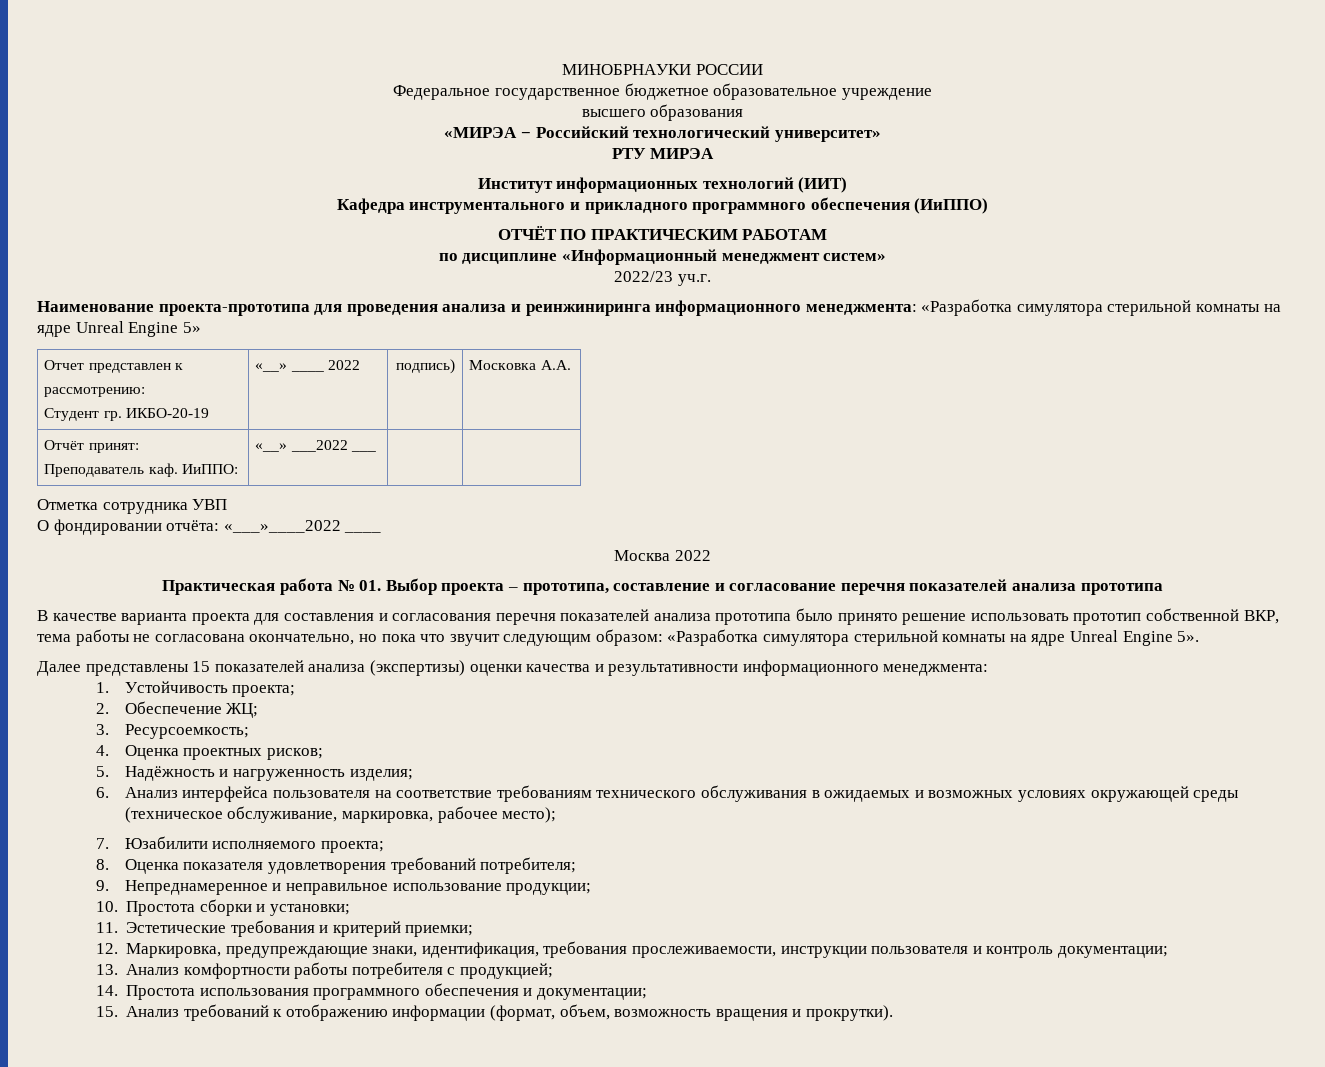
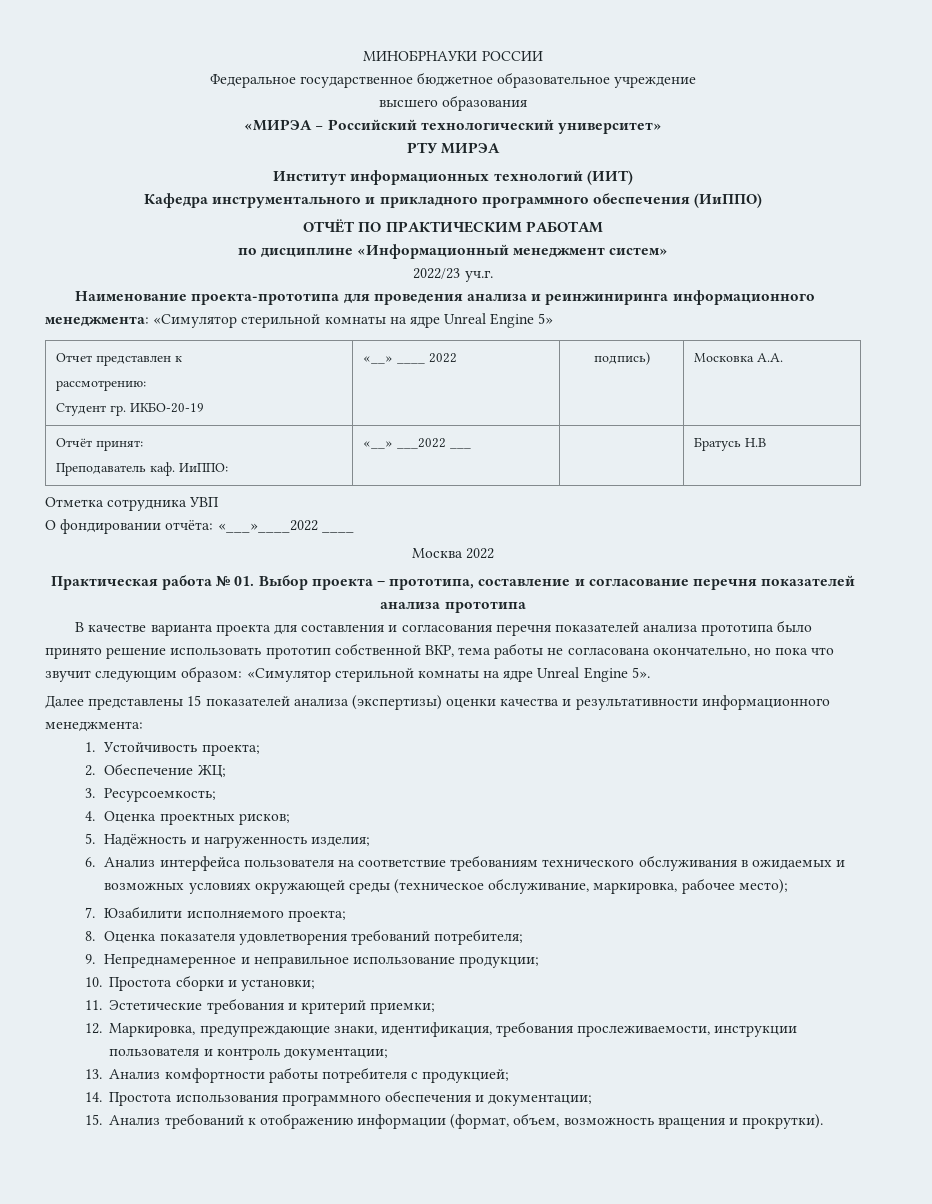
[921,299,1103,316] «Разработка симулятора -> [153,314,238,328] «Симулятор
(376, 451) none -> [694,437,767,451] Братусь Н.В
[667,629,850,646] «Разработка симулятора -> [246,668,331,682] «Симулятор

